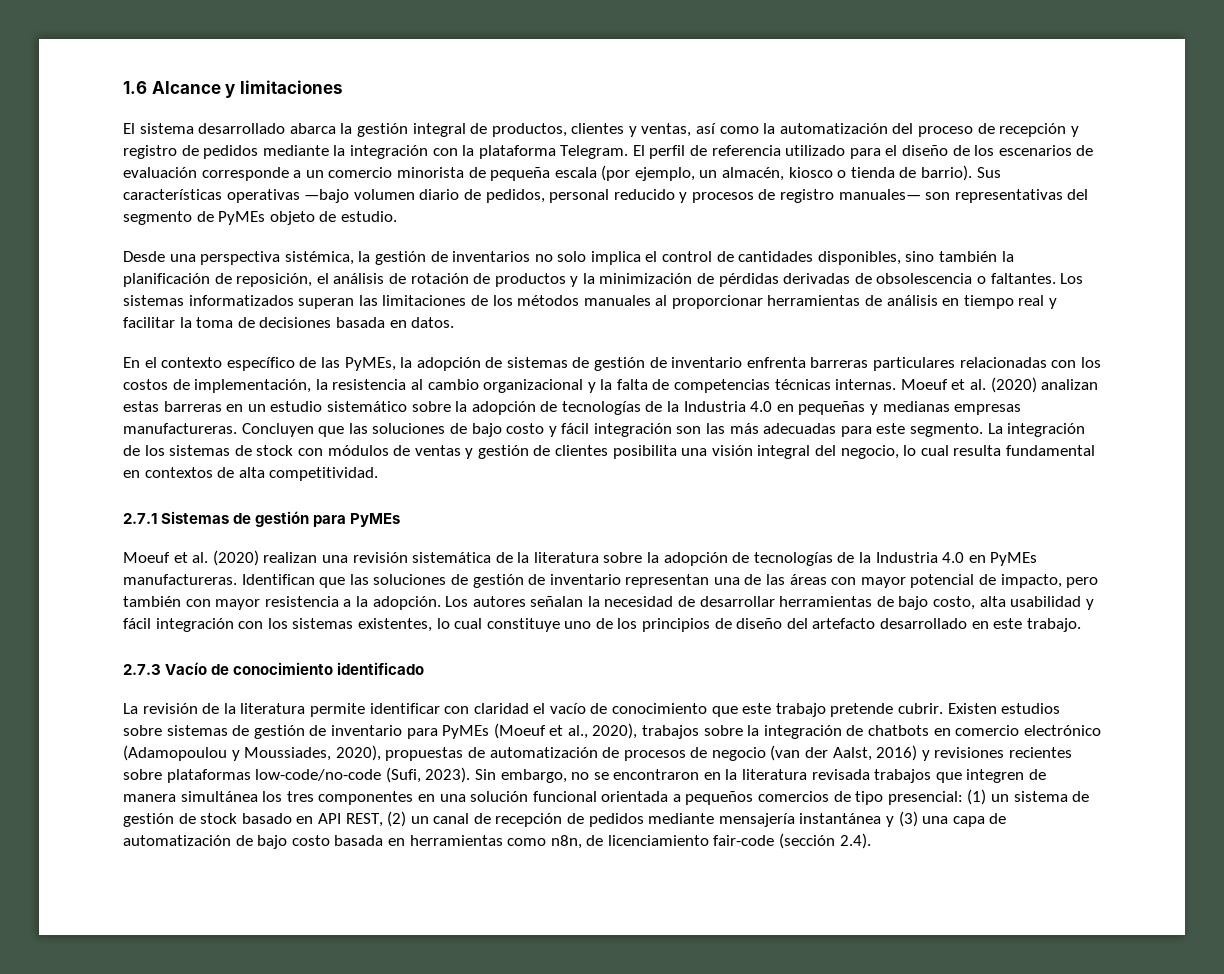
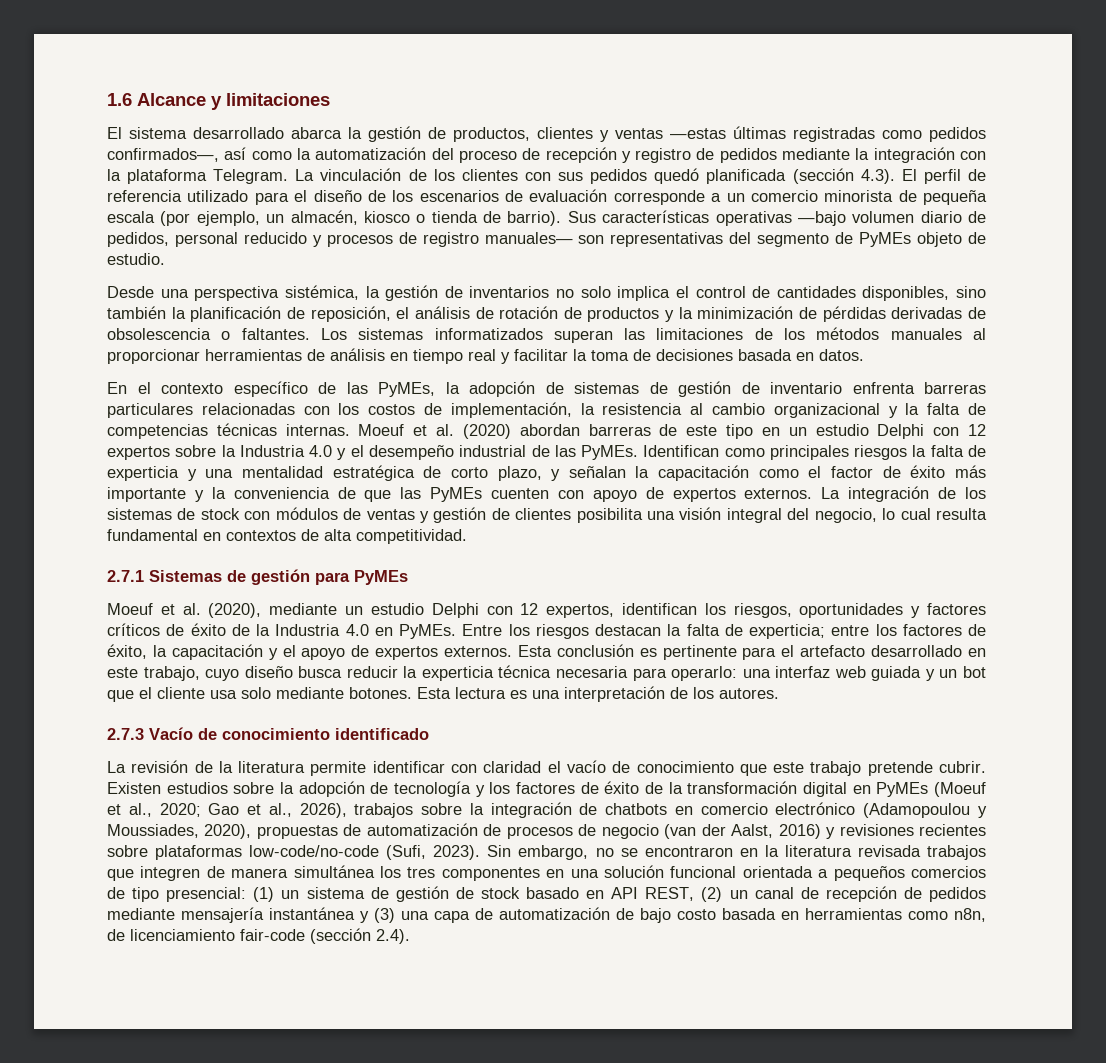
[412,123,466,137] integral -> (421, 134) none
[641,123,692,137] ventas, -> [615,126,986,142] [107,148,219,162] ventas —estas últimas registradas como pedidos confirmados—,
(629, 152) none -> [295,168,895,184] La vinculación de los clientes con sus pedidos quedó planificada (sección 4.3).
[1041,379,1099,390] [123,401,1022,415] [123,423,984,437] analizan estas barreras en un estudio sistemático sobre la adopción de tecnologías de la Industria 4.0 en pequeñas y medianas empresas manufactureras. Concluyen que las soluciones de bajo costo y fácil integración son las más adecuadas para este segmento. -> [519,424,987,439] [107,445,987,460] [107,465,986,481] [107,487,813,502] abordan barreras de este tipo en un estudio Delphi con 12 expertos sobre la Industria 4.0 y el desempeño industrial de las PyMEs. Identifican como principales riesgos la falta de experticia y una mentalidad estratégica de corto plazo, y señalan la capacitación como el factor de éxito más importante y la conveniencia de que las PyMEs cuenten con apoyo de expertos externos.
[212,550,1038,566] [123,574,1099,588] [123,596,1094,610] [123,618,1081,632] (2020) realizan una revisión sistemática de la literatura sobre la adopción de tecnologías de la Industria 4.0 en PyMEs manufactureras. Identifican que las soluciones de gestión de inventario representan una de las áreas con mayor potencial de impacto, pero también con mayor resistencia a la adopción. Los autores señalan la necesidad de desarrollar herramientas de bajo costo, alta usabilidad y fácil integración con los sistemas existentes, lo cual constituye uno de los principios de diseño del artefacto desarrollado en este trabajo. -> [208,603,986,618] [107,623,986,639] [107,644,986,660] [107,665,986,681] [107,686,779,702] (2020), mediante un estudio Delphi con 12 expertos, identifican los riesgos, oportunidades y factores críticos de éxito de la Industria 4.0 en PyMEs. Entre los riesgos destacan la falta de experticia; entre los factores de éxito, la capacitación y el apoyo de expertos externos. Esta conclusión es pertinente para el artefacto desarrollado en este trabajo, cuyo diseño busca reducir la experticia técnica necesaria para operarlo: una interfaz web guiada y un bot que el cliente usa solo mediante botones. Esta lectura es una interpretación de los autores.
[166,723,638,739] sistemas de gestión de inventario para PyMEs (Moeuf et al., 2020), -> [280,781,986,797] [107,803,347,818] la adopción de tecnología y los factores de éxito de la transformación digital en PyMEs (Moeuf et al., 2020; Gao et al., 2026),

